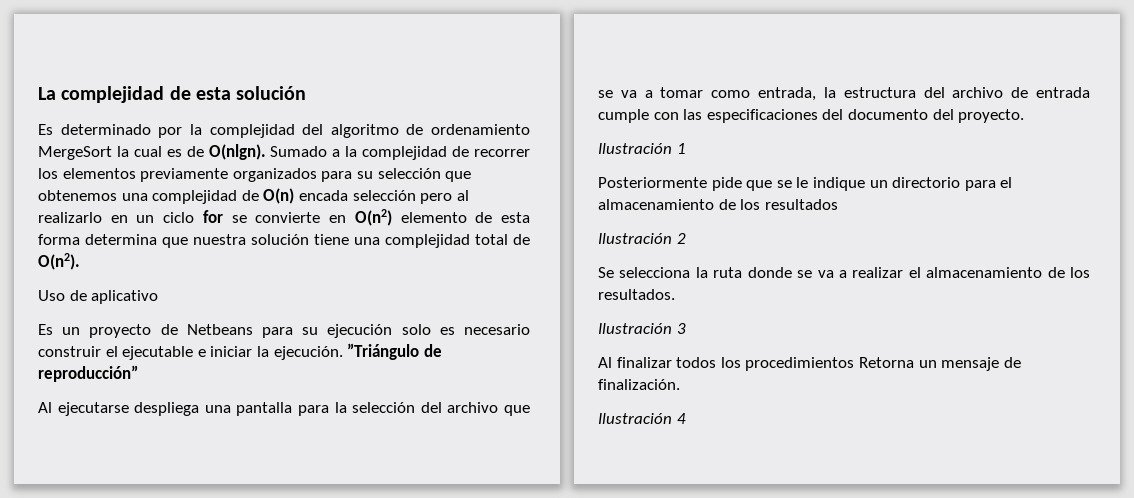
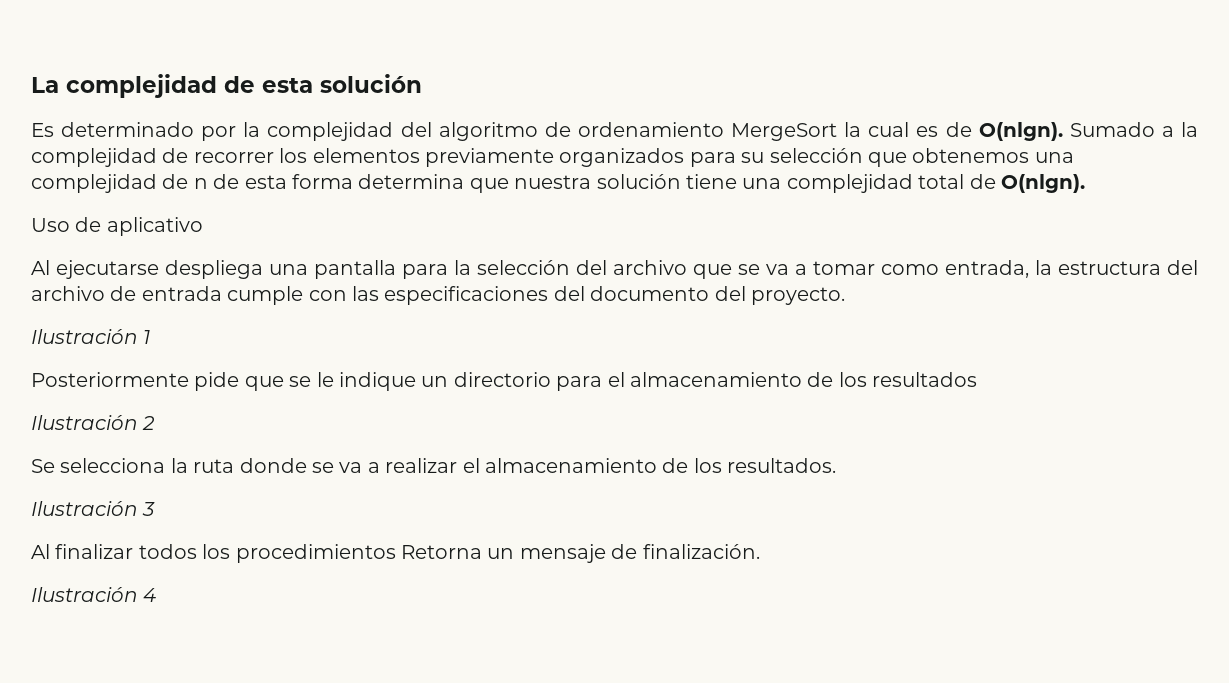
[263,188,469,204] [38,209,467,226] O(n) encada selección pero al realizarlo en un ciclo for se convierte en O(n2) elemento -> [193,178,208,189] n
[38,253,80,270] O(n2). -> [1000,174,1085,193] O(nlgn).
[38,324,530,338] [38,343,442,360] [38,365,138,382] // Es un proyecto de Netbeans para su ejecución solo es necesario construir el ejecutable e iniciar la ejecución. ”Triángulo de reproducción” -> (203, 226) none

